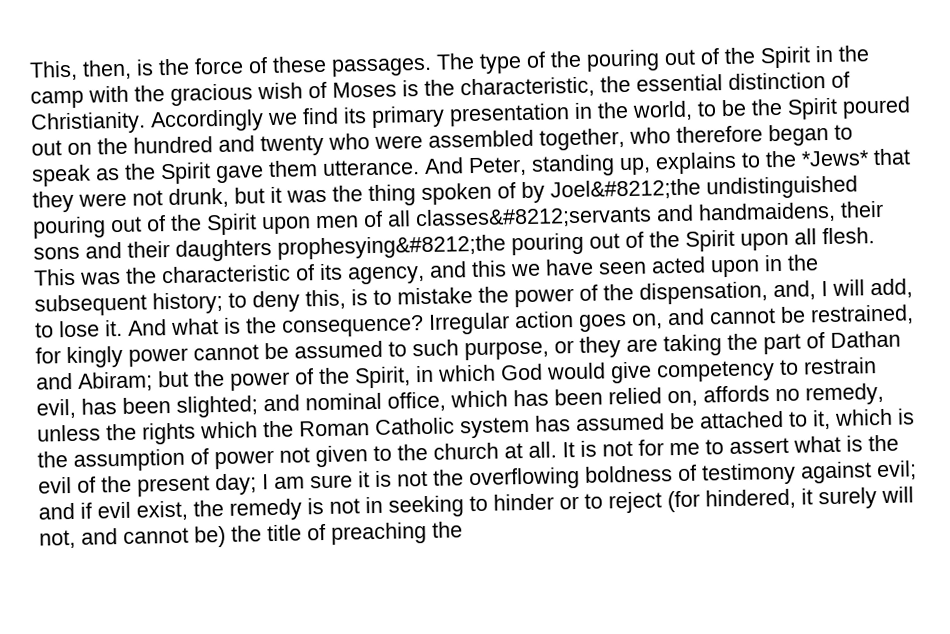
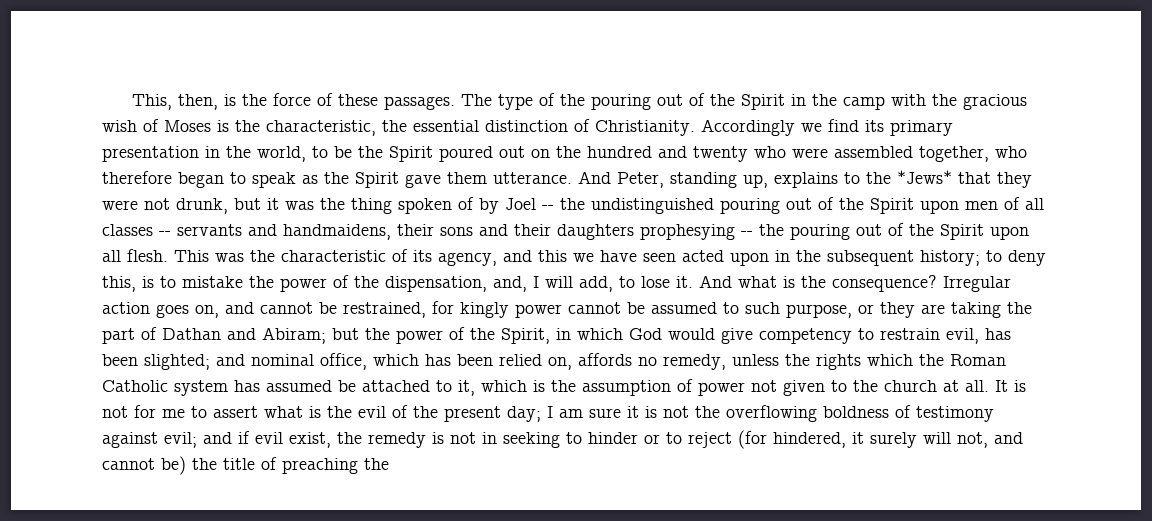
[550,178,701,201] Joel&#8212;the -> [505,198,585,210] Joel -- the
[415,205,652,230] classes&#8212;servants -> [102,224,242,236] classes -- servants
[277,234,506,260] prophesying&#8212;the -> [640,224,784,240] prophesying -- the

